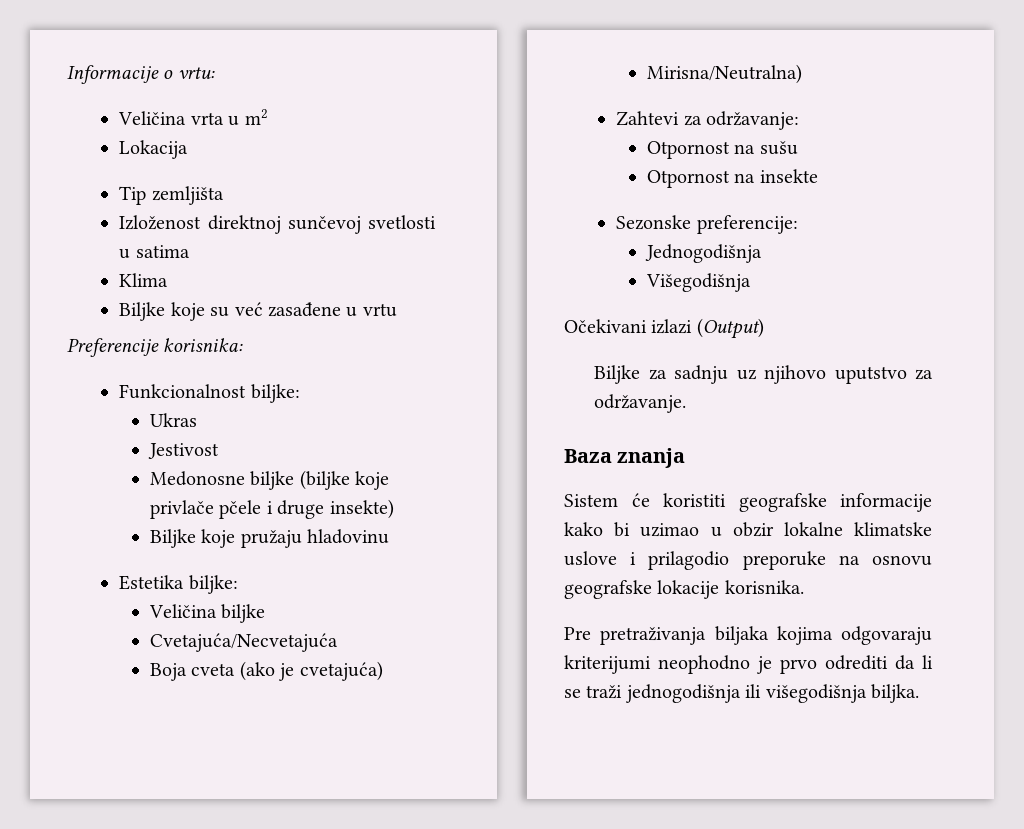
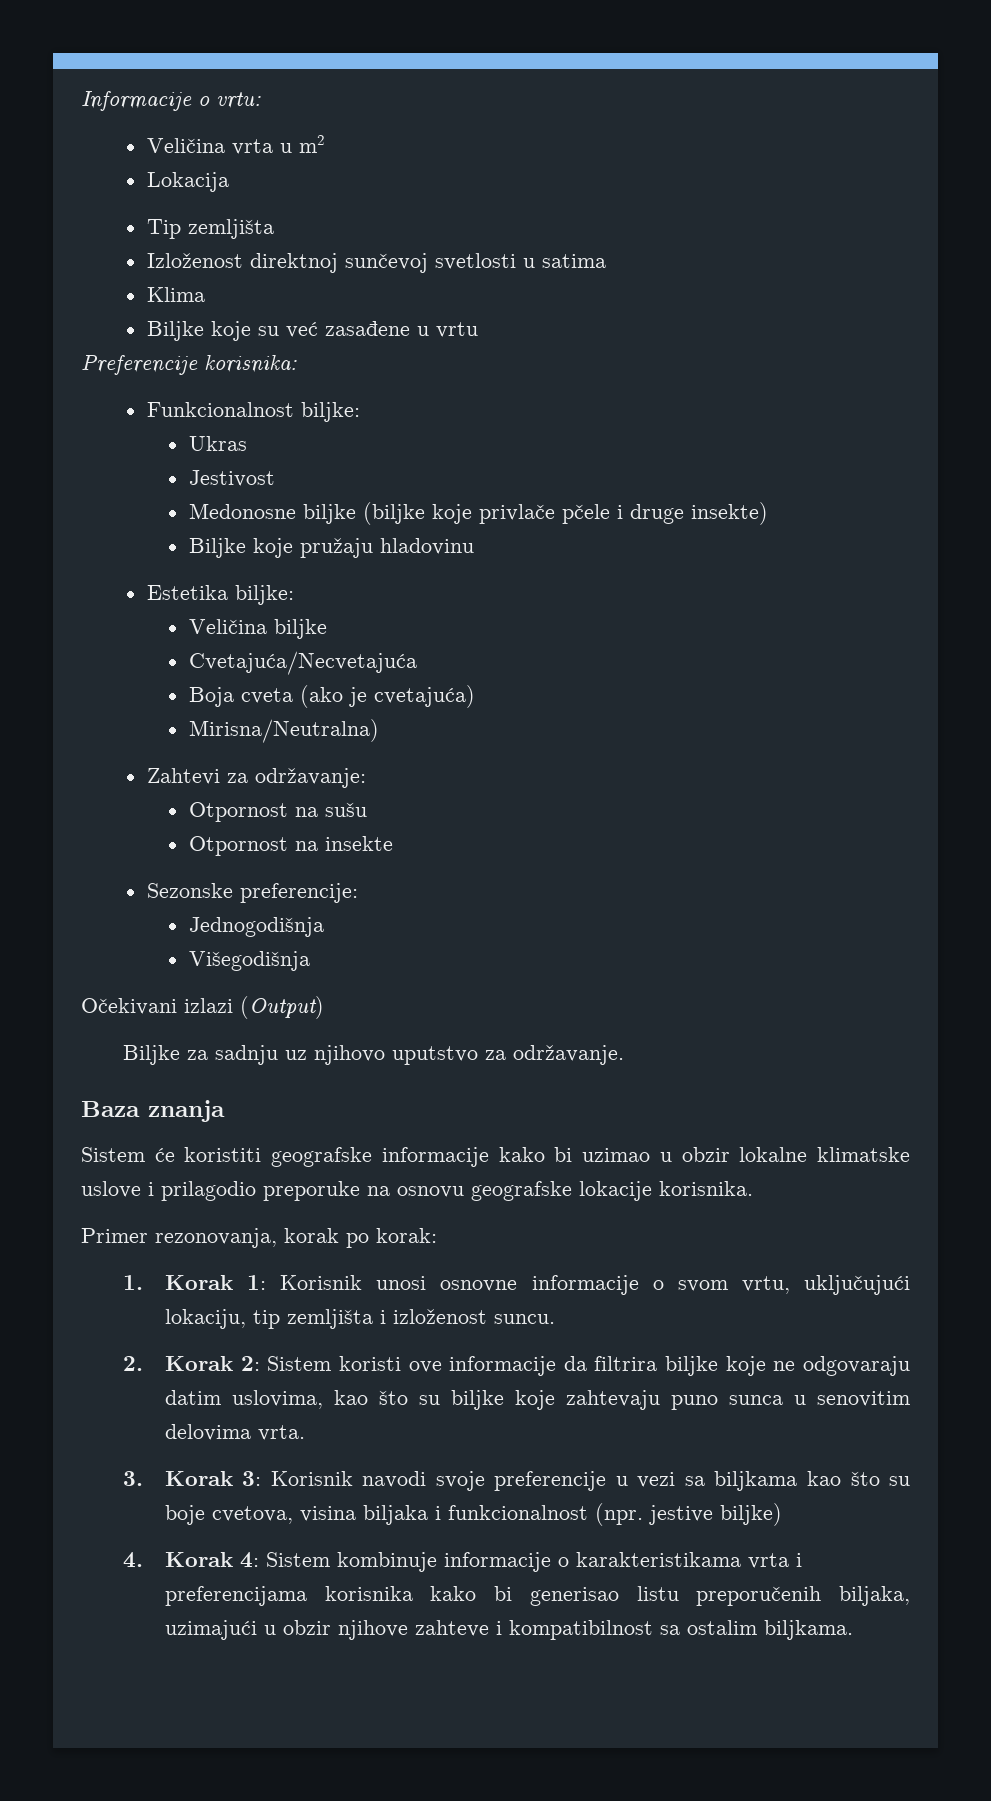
[564,626,932,645] [564,655,933,674] [564,684,919,703] Pre pretraživanja biljaka kojima odgovaraju kriterijumi neophodno je prvo odrediti da li se traži jednogodišnja ili višegodišnja biljka. -> [81,1228,437,1248] [122,1275,910,1295] [164,1309,555,1329] [122,1356,910,1376] [164,1390,910,1410] [164,1424,305,1441] [122,1471,910,1491] [164,1503,782,1526] [122,1552,802,1572] [164,1586,911,1606] [164,1620,853,1640] Primer rezonovanja, korak po korak: // 1. Korak 1: Korisnik unosi osnovne informacije o svom vrtu, uključujući lokaciju, tip zemljišta i izloženost suncu. // 2. Korak 2: Sistem koristi ove informacije da filtrira biljke koje ne odgovaraju datim uslovima, kao što su biljke koje zahtevaju puno sunca u senovitim delovima vrta. // 3. Korak 3: Korisnik navodi svoje preferencije u vezi sa biljkama kao što su boje cvetova, visina biljaka i funkcionalnost (npr. jestive biljke) // 4. Korak 4: Sistem kombinuje informacije o karakteristikama vrta i preferencijama korisnika kako bi generisao listu preporučenih biljaka, uzimajući u obzir njihove zahteve i kompatibilnost sa ostalim biljkama.

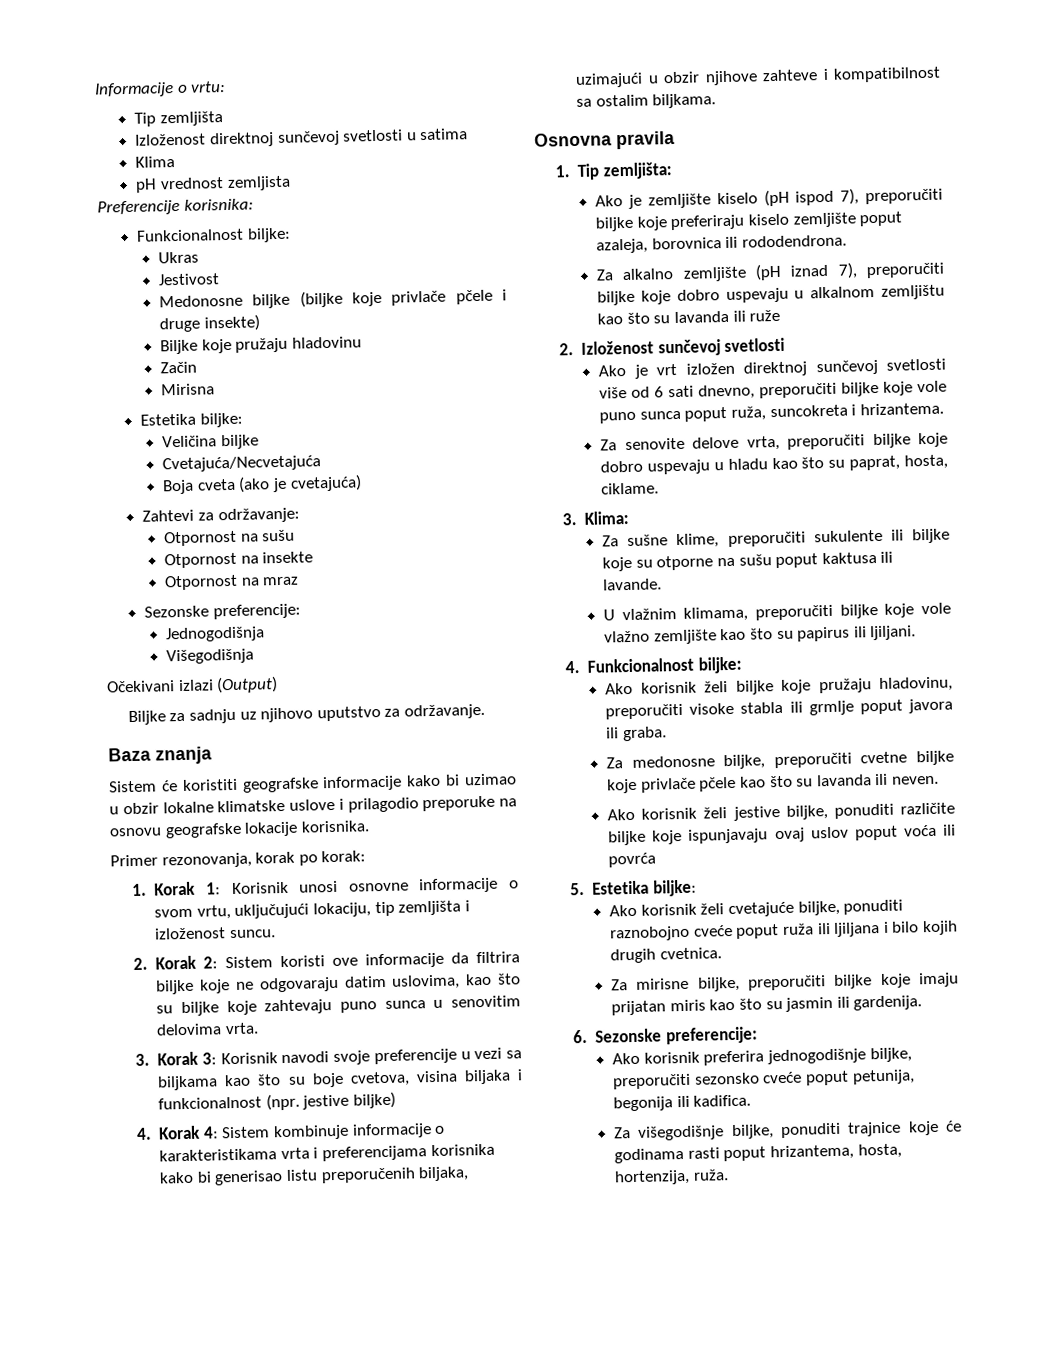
[146,135,325,155] [146,172,229,192] // Veličina vrta u m2 // Lokacija -> (227, 86) none
[146,321,478,341] Biljke koje su već zasađene u vrtu -> [135,175,291,193] pH vrednost zemljista
(474, 546) none -> [160,361,198,374] [161,383,216,396] // Začin // Mirisna
[188,719,379,743] // Mirisna/Neutralna) -> (362, 483) none
(393, 843) none -> [164,574,300,591] // Otpornost na mraz
(853, 1630) none -> [534,130,675,150] [554,162,672,180] [595,188,943,209] [595,211,903,232] [596,234,847,254] [596,262,945,282] [597,284,945,306] [597,309,781,325] [558,337,786,357] [598,358,946,379] [599,380,947,400] [599,402,944,424] [600,432,948,451] [600,454,948,475] [601,482,660,495] [561,510,630,526] [602,528,950,549] [602,551,894,572] [603,578,663,591] [603,602,951,622] [604,625,917,645] [564,656,742,674] [605,676,953,695] [605,698,953,720] [606,726,667,742] [606,750,954,770] [607,773,939,794] [607,802,955,821] [608,824,956,846] [608,852,657,868] [569,879,697,897] [609,899,904,918] [610,920,959,942] [610,947,722,964] [611,972,959,992] [611,995,923,1016] [572,1026,758,1045] [612,1047,912,1066] [612,1069,915,1090] [613,1094,752,1112] [614,1120,962,1141] [614,1143,902,1164] [614,1169,729,1186] // Osnovna pravila // 1. Tip zemljišta: // Ako je zemljište kiselo (pH ispod 7), preporučiti biljke koje preferiraju kiselo zemljište poput azaleja, borovnica ili rododendrona. // Za alkalno zemljište (pH iznad 7), preporučiti biljke koje dobro uspevaju u alkalnom zemljištu kao što su lavanda ili ruže // 2. Izloženost sunčevoj svetlosti // Ako je vrt izložen direktnoj sunčevoj svetlosti više od 6 sati dnevno, preporučiti biljke koje vole puno sunca poput ruža, suncokreta i hrizantema. // Za senovite delove vrta, preporučiti biljke koje dobro uspevaju u hladu kao što su paprat, hosta, ciklame. // 3. Klima: // Za sušne klime, preporučiti sukulente ili biljke koje su otporne na sušu poput kaktusa ili lavande. // U vlažnim klimama, preporučiti biljke koje vole vlažno zemljište kao što su papirus ili ljiljani. // 4. Funkcionalnost biljke: // Ako korisnik želi biljke koje pružaju hladovinu, preporučiti visoke stabla ili grmlje poput javora ili graba. // Za medonosne biljke, preporučiti cvetne biljke koje privlače pčele kao što su lavanda ili neven. // Ako korisnik želi jestive biljke, ponuditi različite biljke koje ispunjavaju ovaj uslov poput voća ili povrća // 5. Estetika biljke: // Ako korisnik želi cvetajuće biljke, ponuditi raznobojno cveće poput ruža ili ljiljana i bilo kojih drugih cvetnica. // Za mirisne biljke, preporučiti biljke koje imaju prijatan miris kao što su jasmin ili gardenija. // 6. Sezonske preferencije: // Ako korisnik preferira jednogodišnje biljke, preporučiti sezonsko cveće poput petunija, begonija ili kadifica. // Za višegodišnje biljke, ponuditi trajnice koje će godinama rasti poput hrizantema, hosta, hortenzija, ruža.

